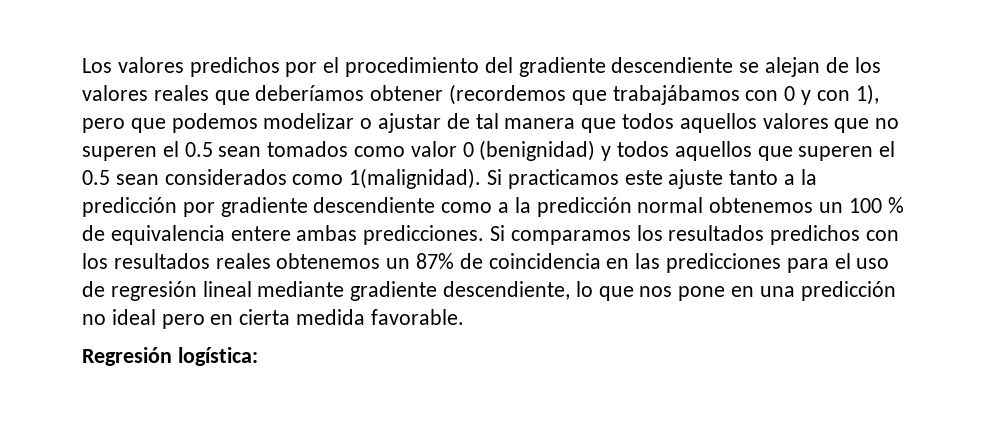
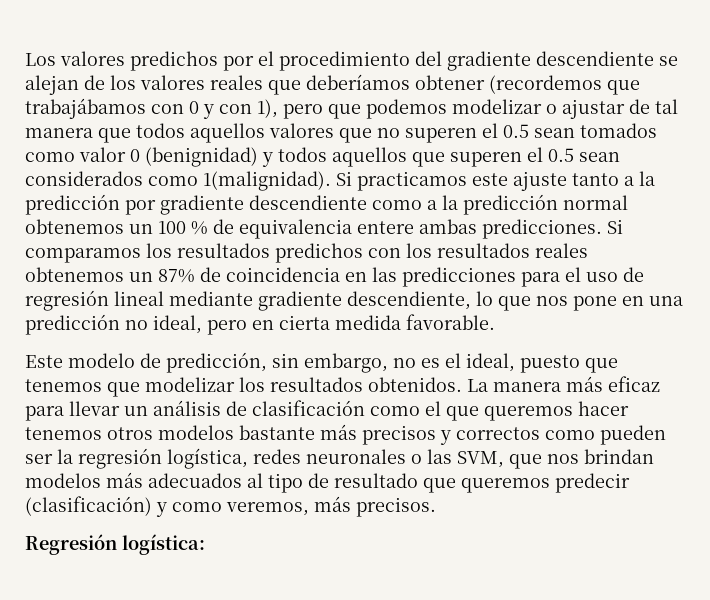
[111,309,156,325] ideal -> [153,315,202,334] ideal,
(464, 317) none -> [25,352,618,373] [25,376,660,397] [25,400,629,421] [25,424,666,445] [25,448,654,469] [25,472,630,493] [25,496,436,517] // Este modelo de predicción, sin embargo, no es el ideal, puesto que tenemos que modelizar los resultados obtenidos. La manera más eficaz para llevar un análisis de clasificación como el que queremos hacer tenemos otros modelos bastante más precisos y correctos como pueden ser la regresión logística, redes neuronales o las SVM, que nos brindan modelos más adecuados al tipo de resultado que queremos predecir (clasificación) y como veremos, más precisos.

